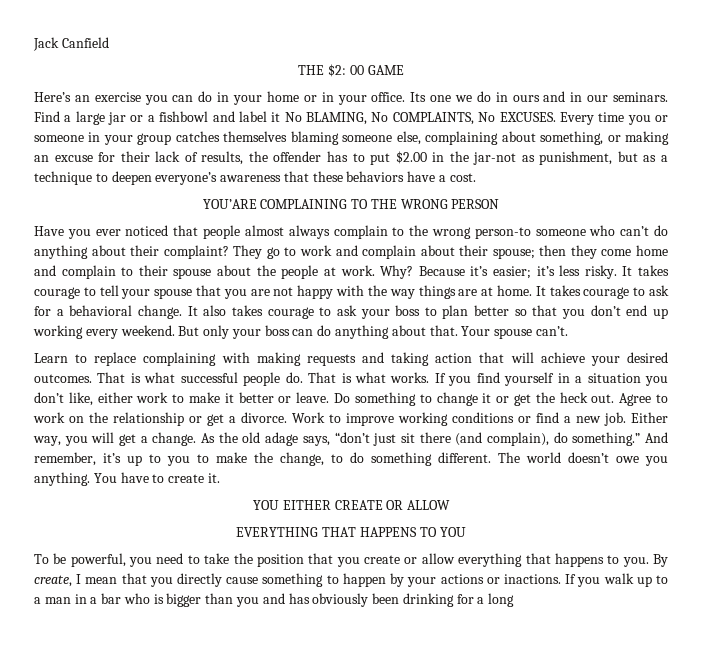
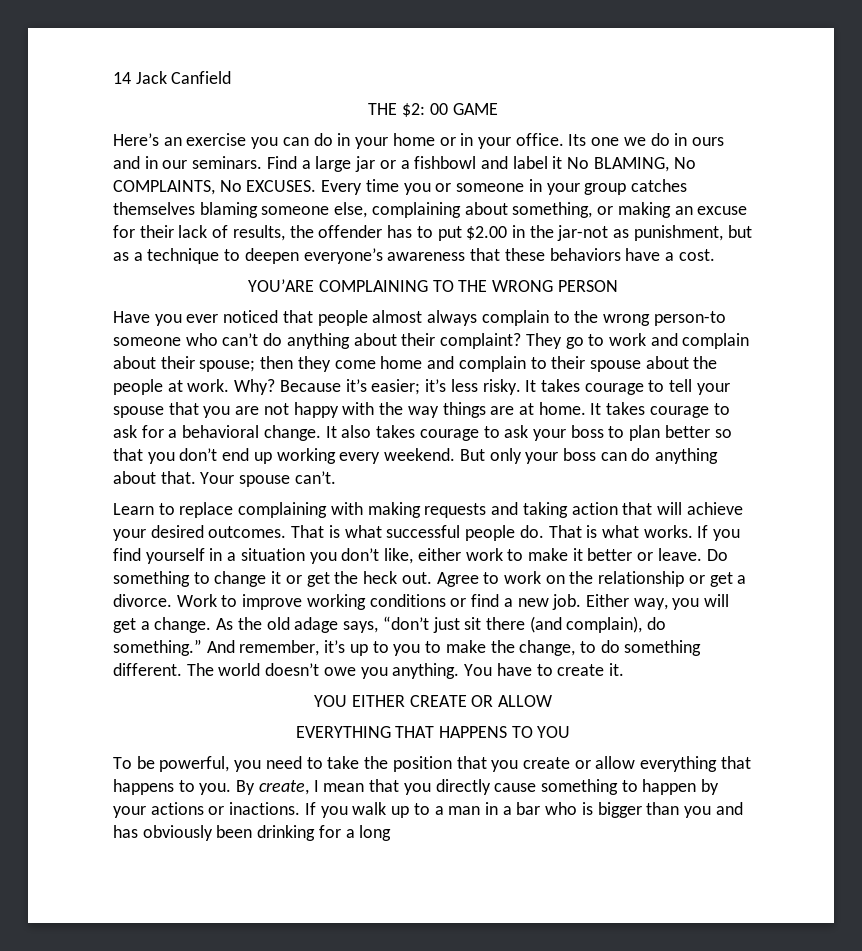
(33, 44) none -> [113,72,131,84] 14

